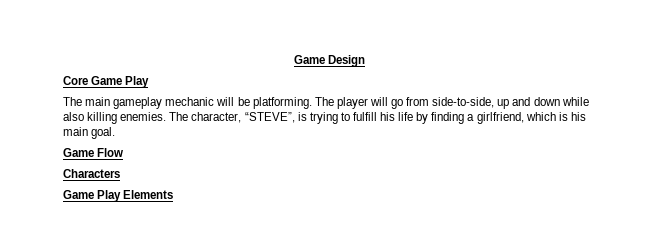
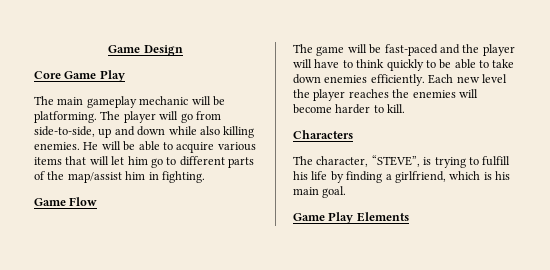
(167, 116) none -> [83,141,256,153] [34,156,254,168] [34,171,205,183] [34,197,98,206] [293,44,515,56] [293,59,515,71] [293,74,507,86] [293,89,478,101] [293,104,406,114] [293,130,353,139] He will be able to acquire various items that will let him go to different parts of the map/assist him in fighting. // Game Flow // The game will be fast-paced and the player will have to think quickly to be able to take down enemies efficiently. Each new level the player reaches the enemies will become harder to kill. // Characters //
[63,148,124,157] [63,169,120,178] // Game Flow // Characters -> (347, 192) none

